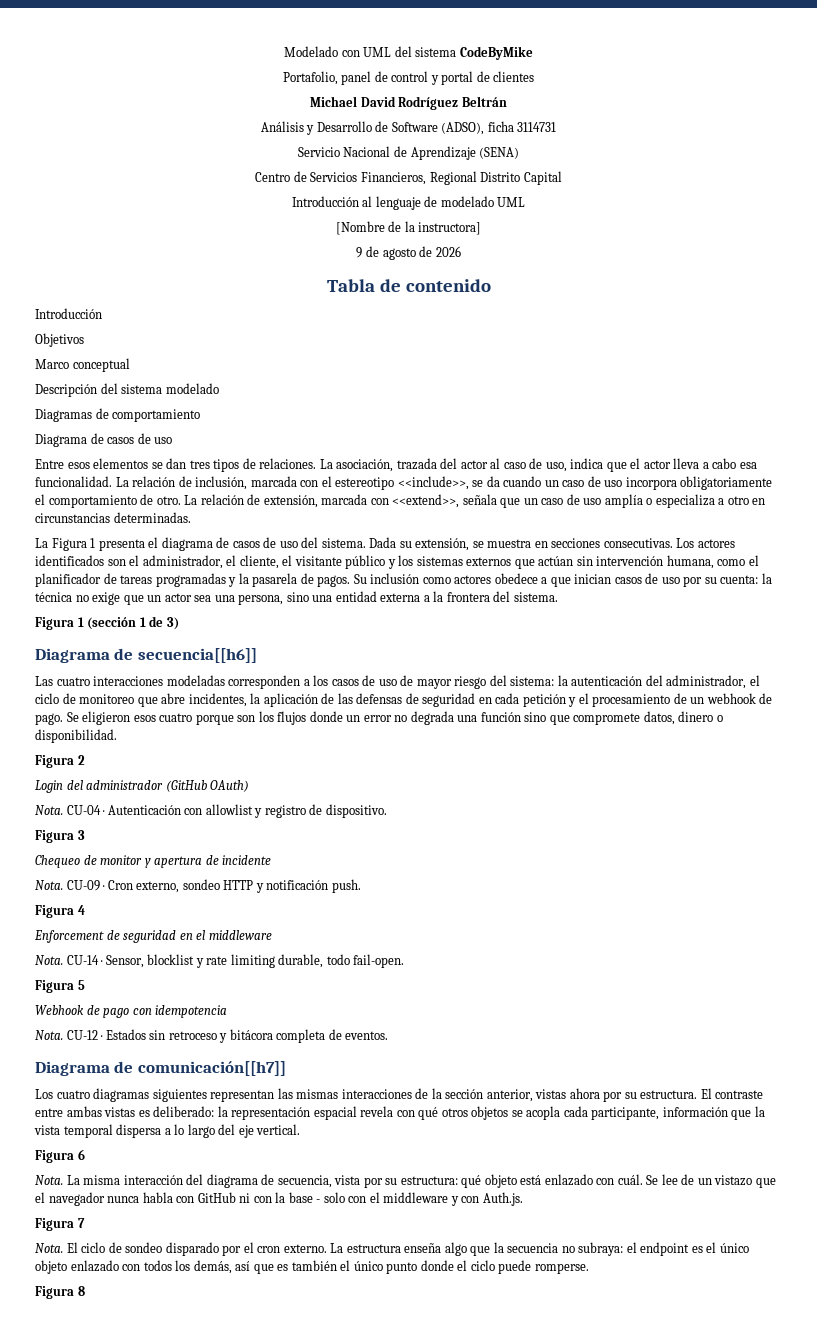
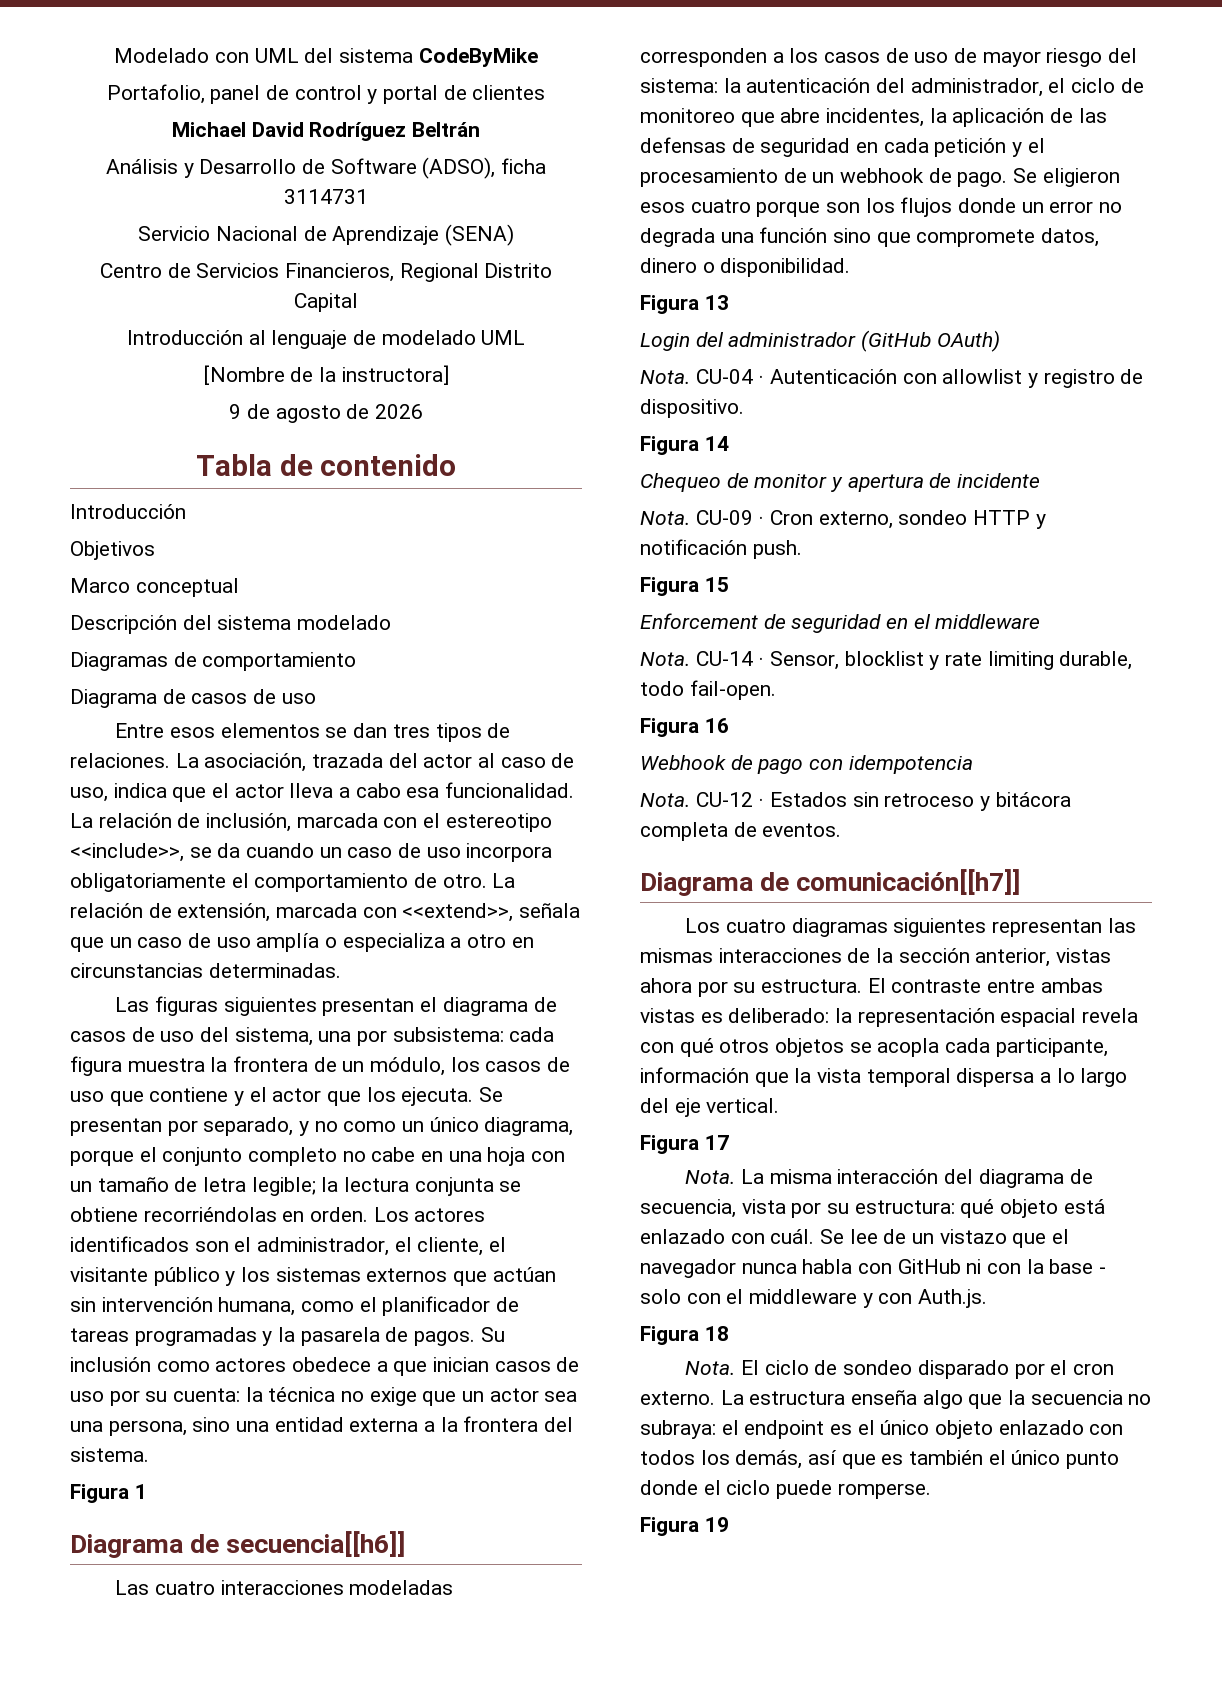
[35,538,145,551] La Figura 1 presenta -> [115,996,415,1016] Las figuras siguientes presentan
[321,537,673,551] sistema. Dada su extensión, se muestra en secciones consecutivas. -> [234,1027,555,1046] [70,1056,571,1076] [70,1087,504,1106] [70,1117,574,1136] [70,1147,566,1166] [70,1177,522,1196] [70,1207,369,1222] sistema, una por subsistema: cada figura muestra la frontera de un módulo, los casos de uso que contiene y el actor que los ejecuta. Se presentan por separado, y no como un único diagrama, porque el conjunto completo no cabe en una hoja con un tamaño de letra legible; la lectura conjunta se obtiene recorriéndolas en orden.
[87,616,179,630] (sección 1 de 3) -> (147, 1491) none
[77,755,85,765] 2 -> [704,295,729,310] 13
[77,830,85,840] 3 -> [704,436,729,451] 14
[77,905,85,915] 4 -> [704,577,729,592] 15
[77,980,85,990] 5 -> [704,718,729,733] 16
[77,1149,85,1160] 6 -> [704,1135,729,1150] 17
[77,1218,85,1228] 7 -> [704,1326,729,1341] 18
[77,1286,85,1296] 8 -> [704,1517,729,1532] 19

